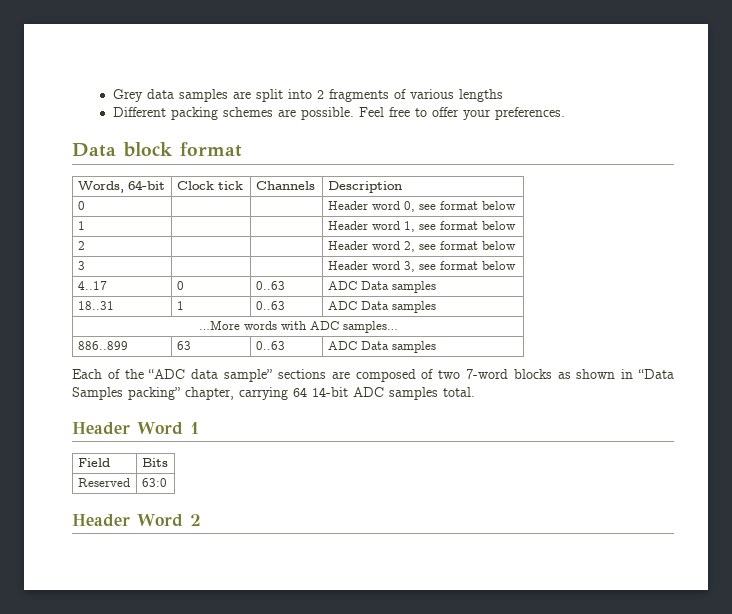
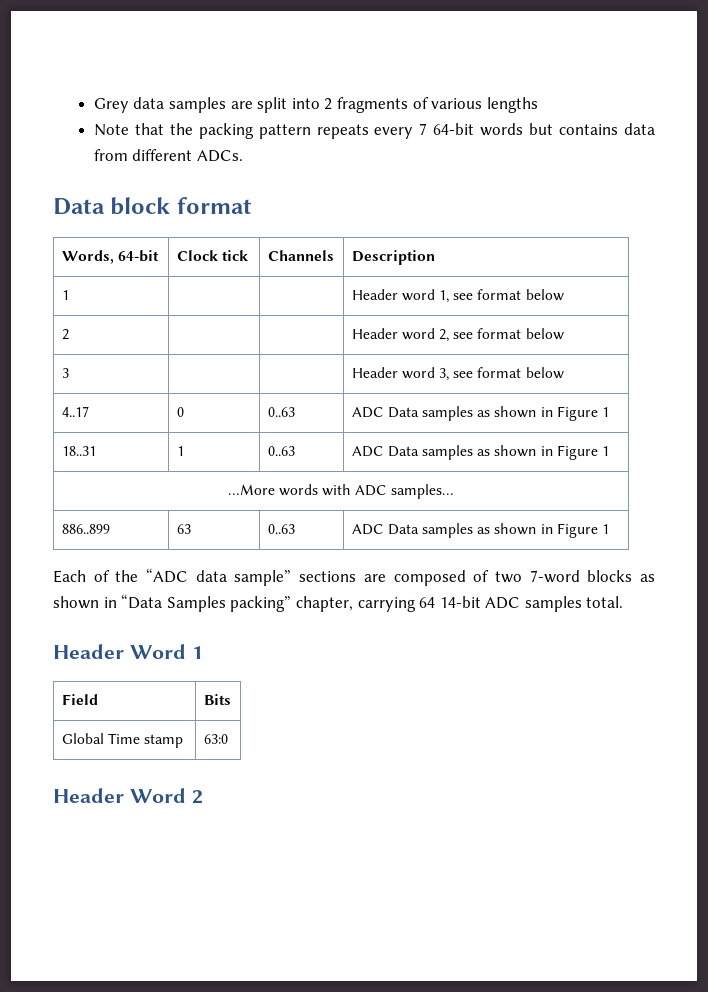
[112,107,565,120] Different packing schemes are possible. Feel free to offer your preferences. -> [93,123,655,139] [93,149,244,162] Note that the packing pattern repeats every 7 64-bit words but contains data from different ADCs.
[77,201,85,210] [327,201,516,212] // 0 | | | Header word 0, see format below -> (435, 257) none
(436, 287) none -> [477,406,609,421] as shown in Figure 1
(436, 307) none -> [477,445,609,460] as shown in Figure 1
(436, 347) none -> [477,523,609,538] as shown in Figure 1
[77,478,130,487] Reserved -> [61,733,184,748] Global Time stamp

